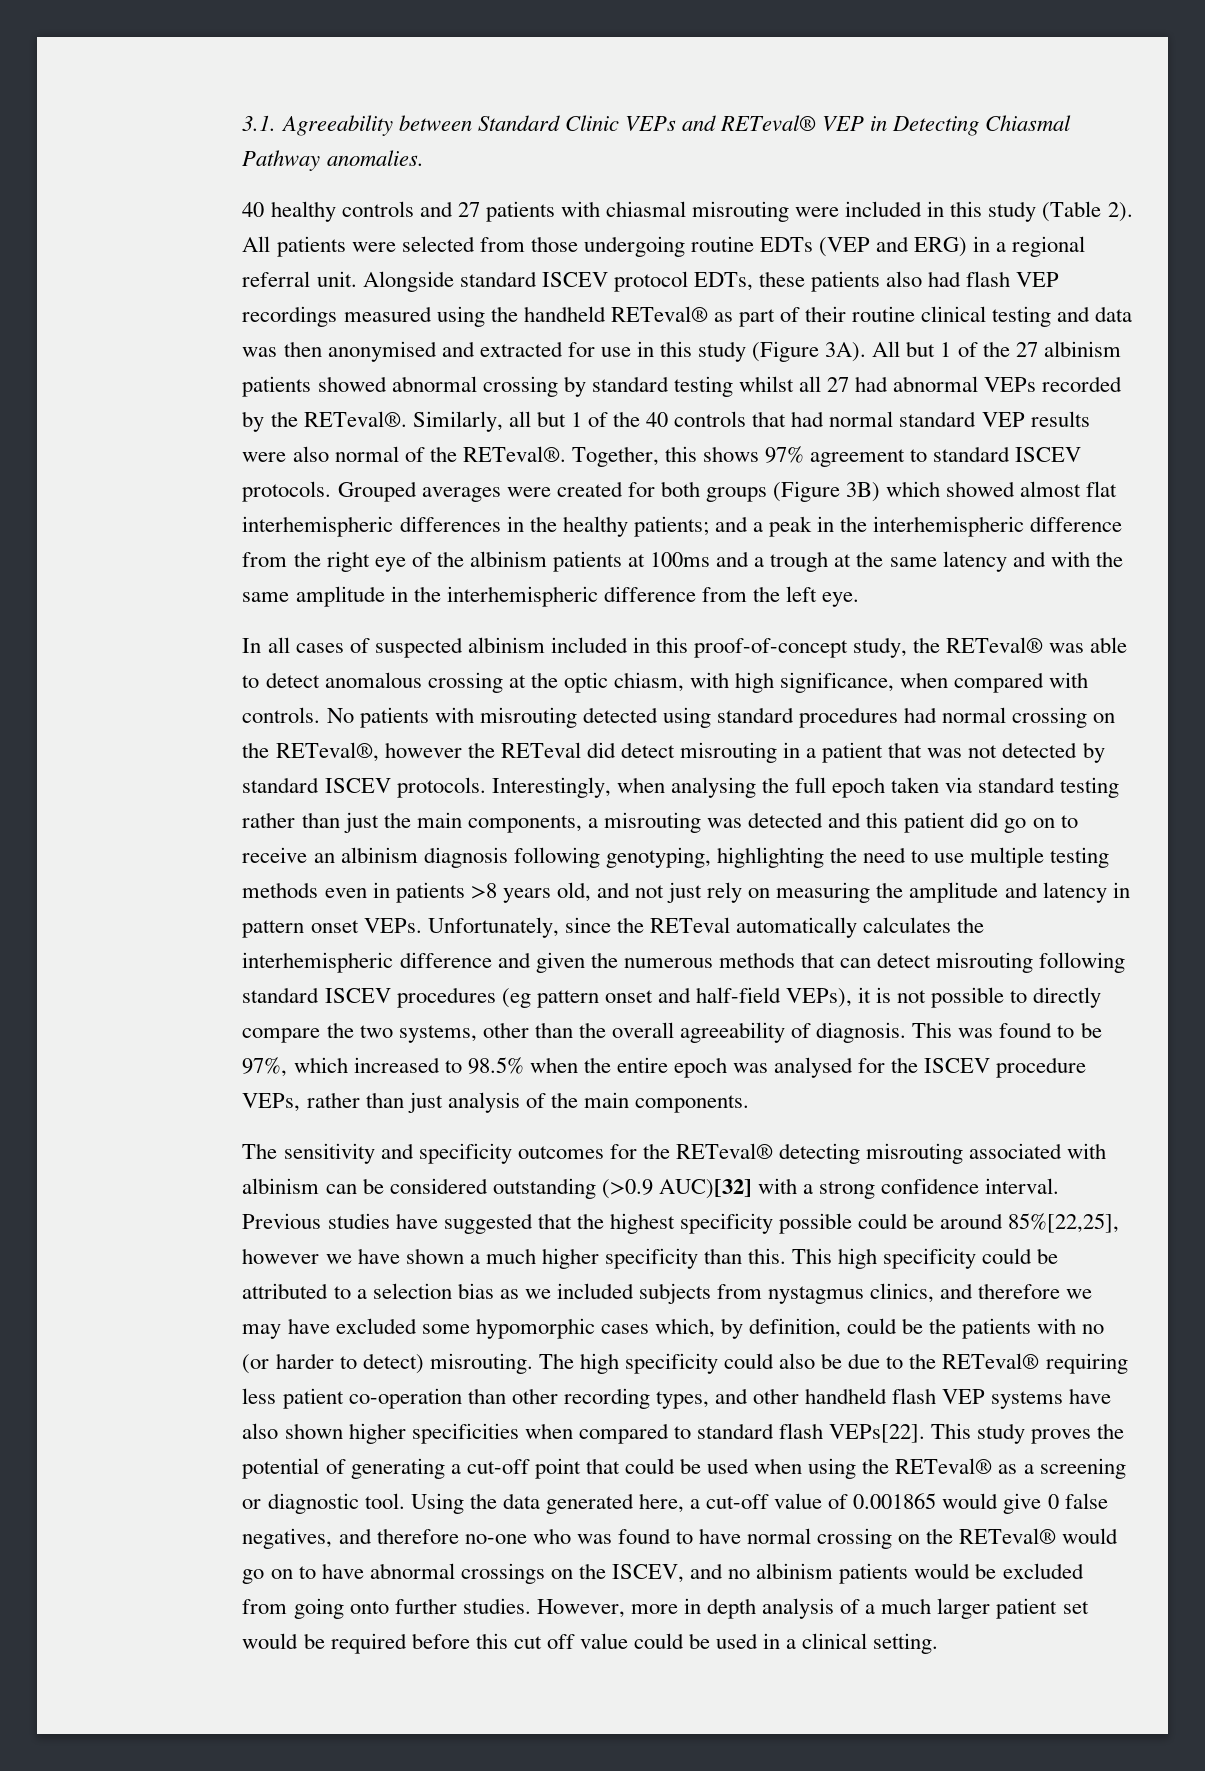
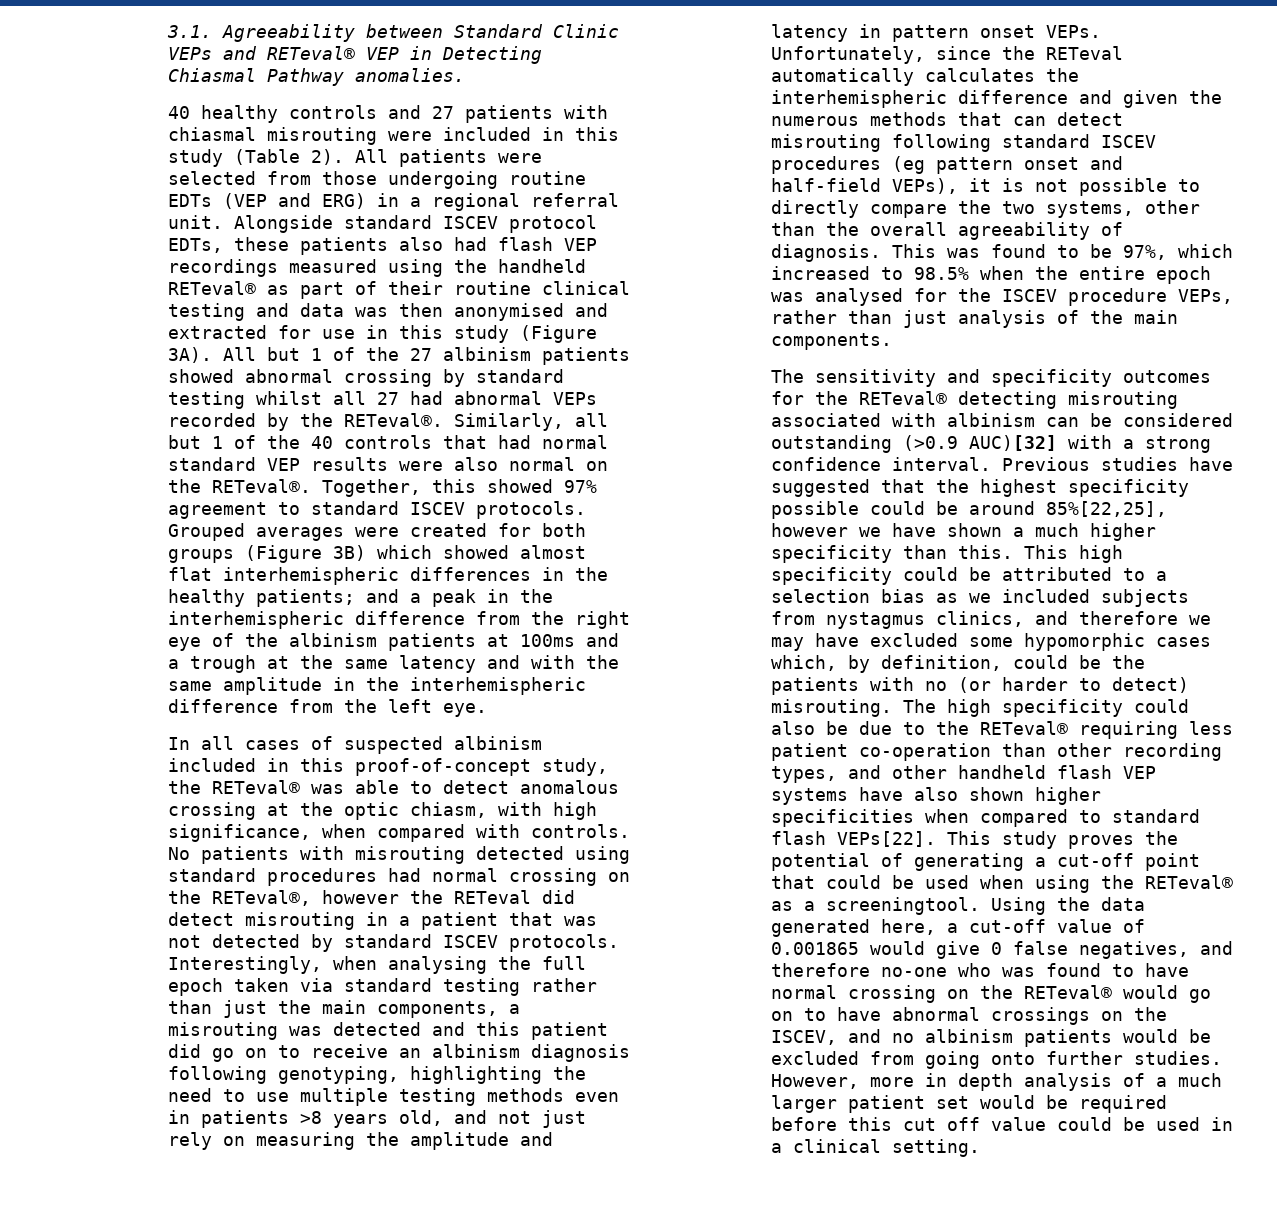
[404,447,425,462] of -> [585,461,608,471] on
[703,446,760,462] shows -> [486,479,553,493] showed
[1039,1458,1126,1479] [242,1493,405,1514] screening or diagnostic tool. -> [825,897,980,915] screeningtool.

